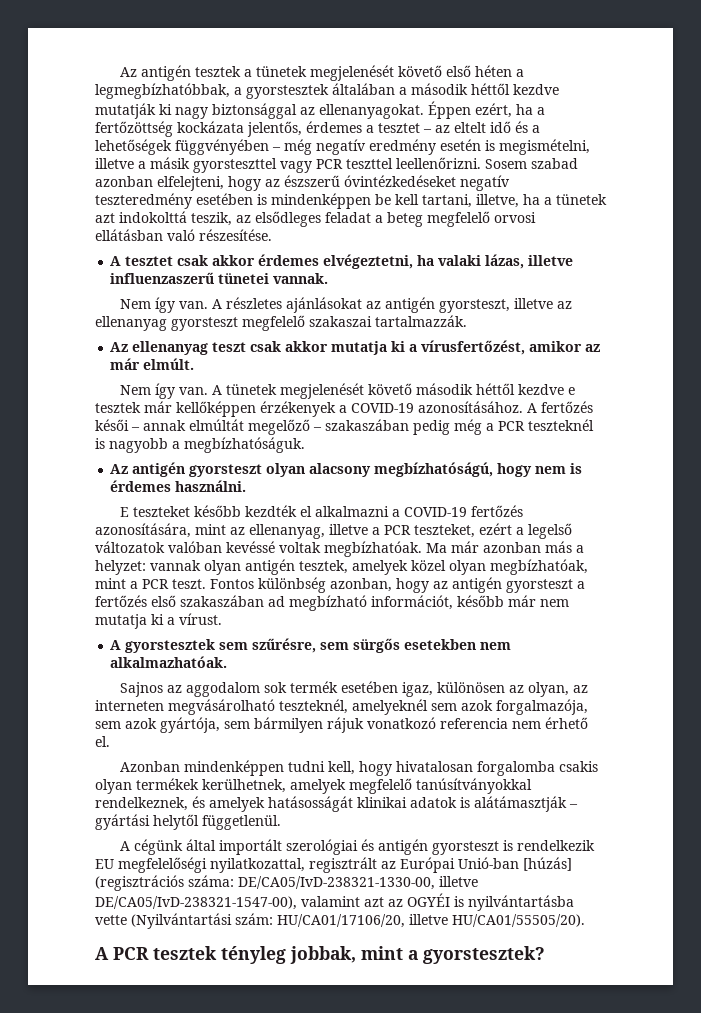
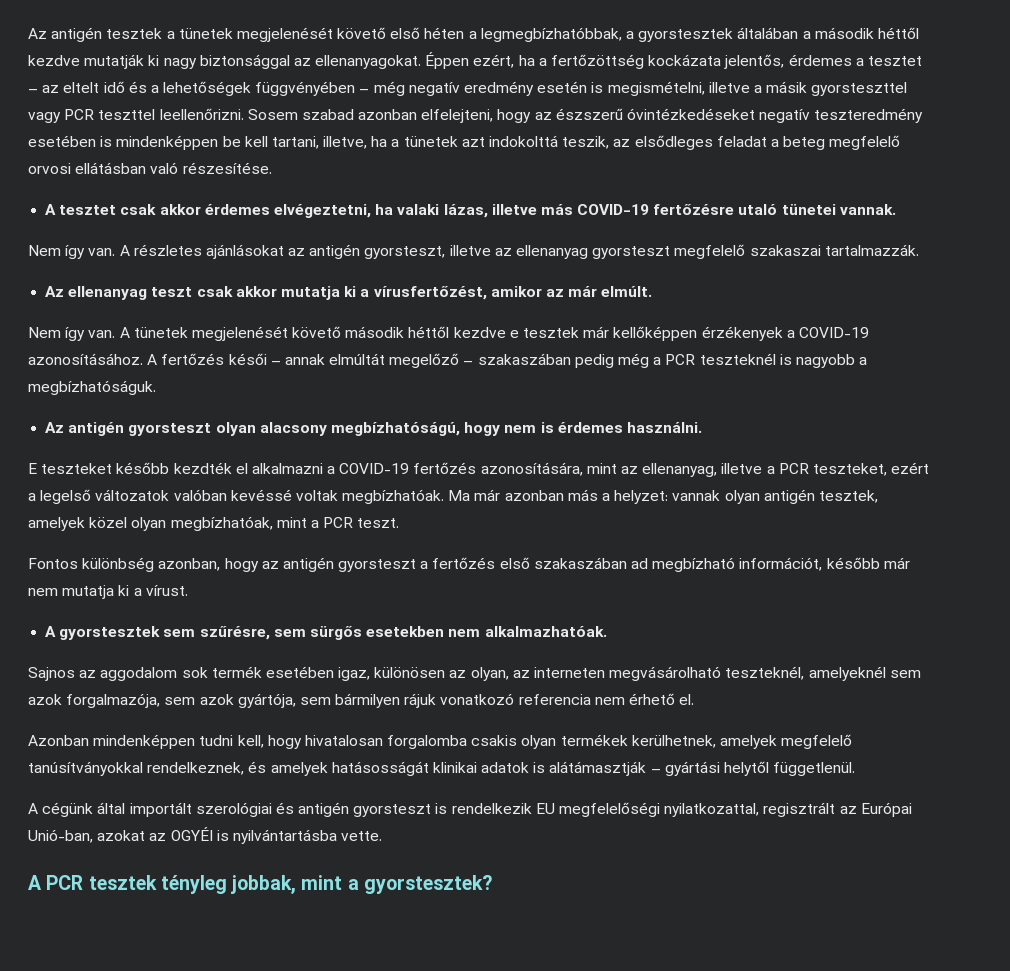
[110,272,215,284] influenzaszerű -> [540,204,778,215] más COVID-19 fertőzésre utaló
(206, 584) none -> (400, 523) //
[458,857,572,871] [95,875,478,891] [95,893,574,911] [95,913,585,929] Unió-ban [húzás] (regisztrációs száma: DE/CA05/IvD-238321-1330-00, illetve DE/CA05/IvD-238321-1547-00), valamint azt az OGYÉI is nyilvántartásba vette (Nyilvántartási szám: HU/CA01/17106/20, illetve HU/CA01/55505/20). -> [28,827,383,844] Unió-ban, azokat az OGYÉI is nyilvántartásba vette.

